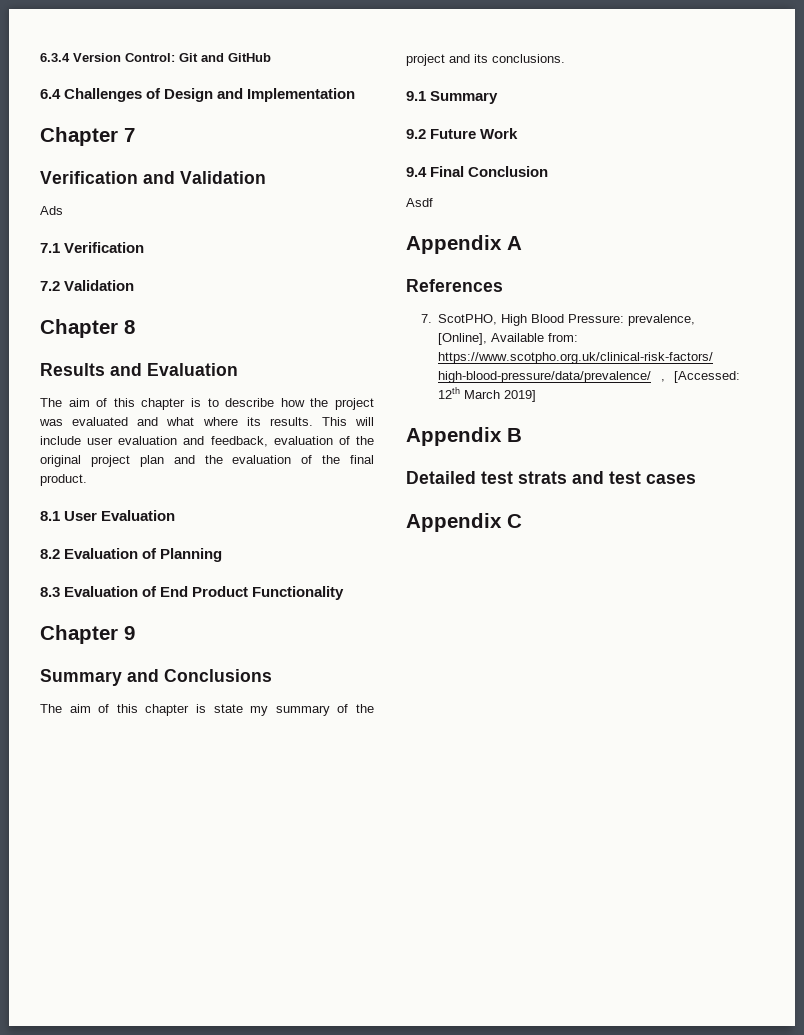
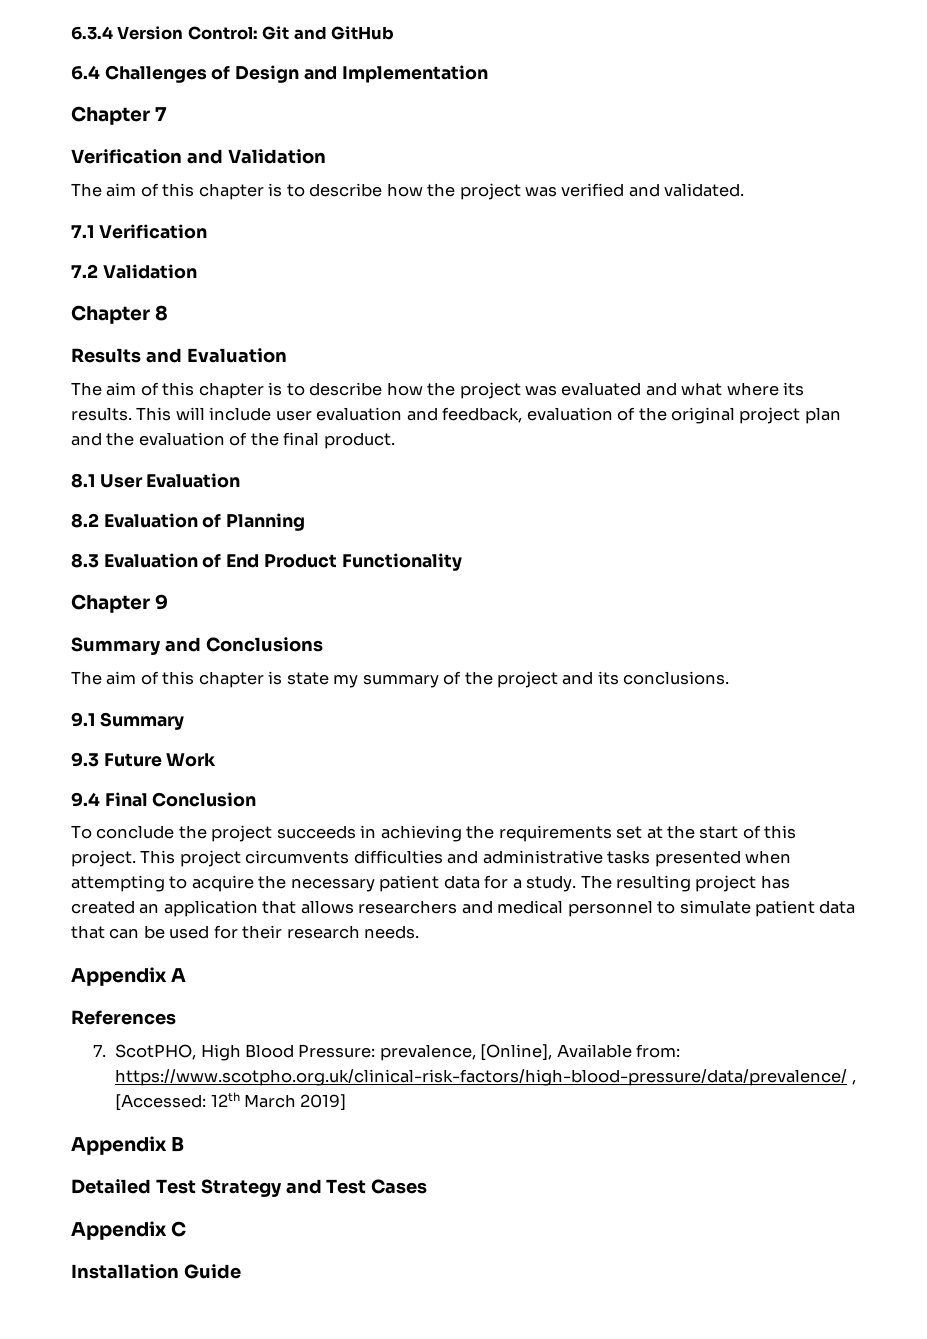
[40,206,63,215] Ads -> [71,183,745,200] The aim of this chapter is to describe how the project was verified and validated.
[406,129,426,139] 9.2 -> [71,752,99,767] 9.3
[406,198,433,207] Asdf -> [71,825,797,842] [71,850,792,867] [71,875,790,892] [71,900,856,917] [71,925,420,939] To conclude the project succeeds in achieving the requirements set at the start of this project. This project circumvents difficulties and administrative tasks presented when attempting to acquire the necessary patient data for a study. The resulting project has created an application that allows researchers and medical personnel to simulate patient data that can be used for their research needs.
[481,471,696,484] test strats and test cases -> [155,1179,428,1197] Test Strategy and Test Cases
(522, 521) none -> [71,1264,241,1279] // Installation Guide

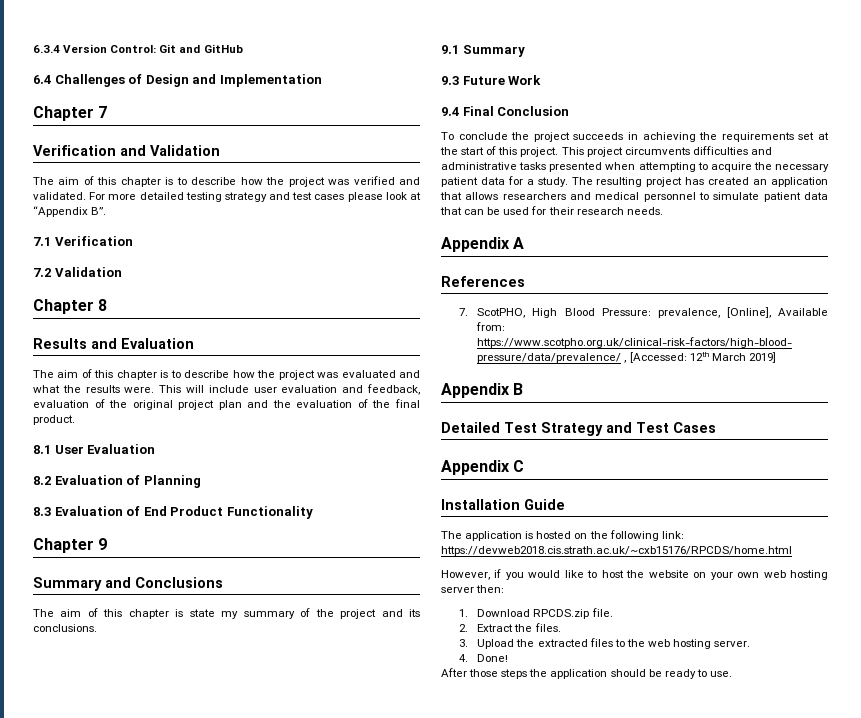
(745, 190) none -> [89,192,422,202] [33,206,107,217] For more detailed testing strategy and test cases please look at “Appendix B”.
[726,382,805,396] [71,407,132,421] where its results. -> [62,385,155,393] the results were.
(241, 1271) none -> [441,530,684,541] [441,546,792,556] [441,569,828,580] [441,585,505,593] [459,608,613,619] [459,623,561,632] [459,638,751,649] [459,654,509,662] [441,668,732,679] // The application is hosted on the following link: https://devweb2018.cis.strath.ac.uk/~cxb15176/RPCDS/home.html // However, if you would like to host the website on your own web hosting server then: // 1. Download RPCDS.zip file. // 2. Extract the files. // 3. Upload the extracted files to the web hosting server. // 4. Done! // After those steps the application should be ready to use.

